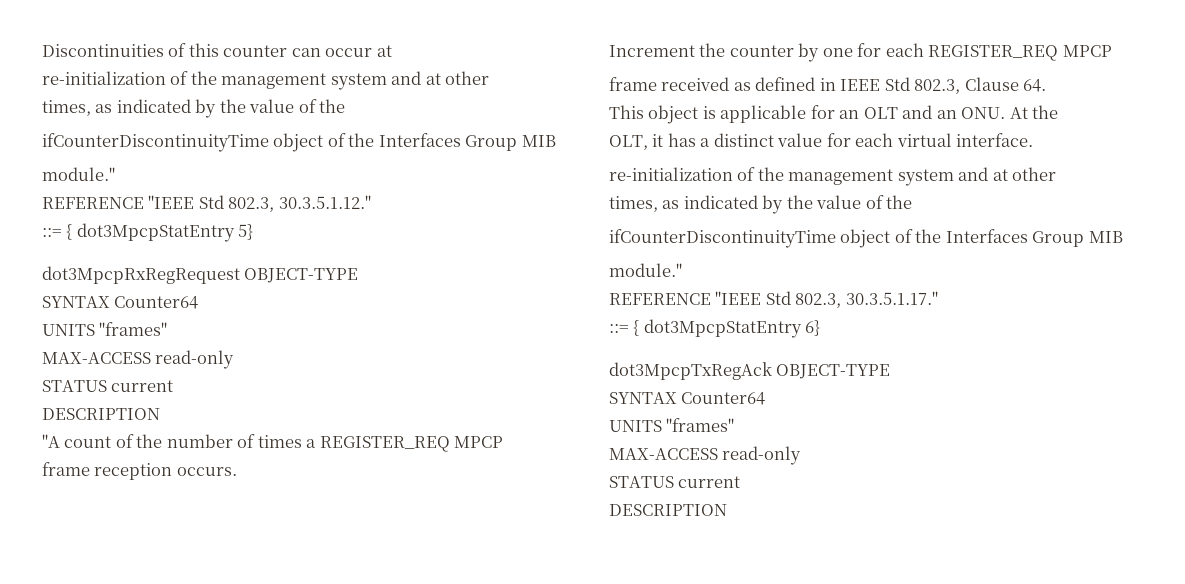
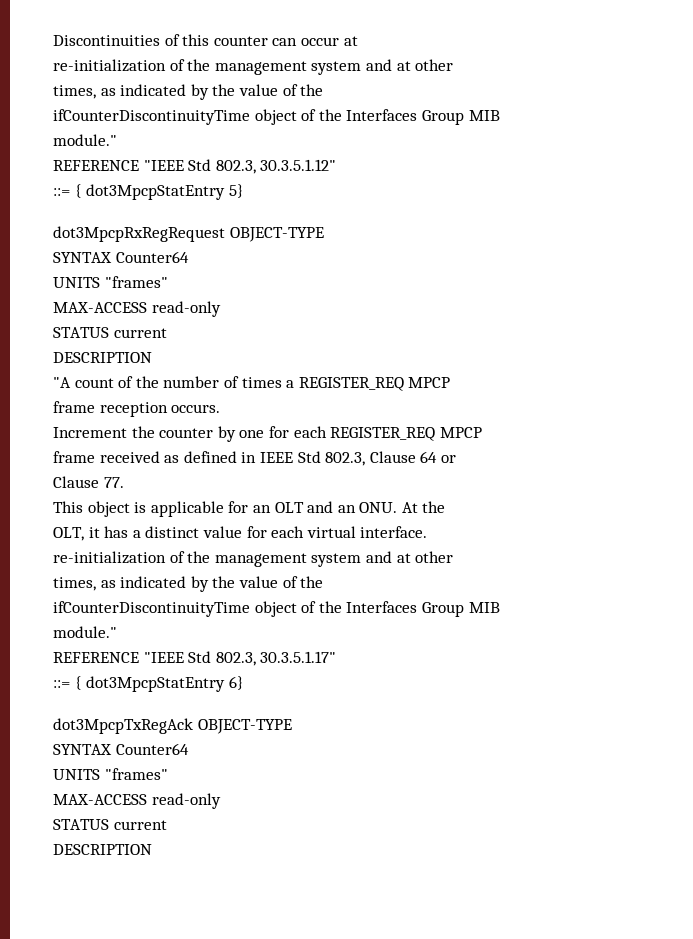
[278,195,371,209] 30.3.5.1.12." -> [260,159,337,171] 30.3.5.1.12"
[1023,79,1047,92] 64. -> [420,451,456,463] [53,476,124,488] 64 or // Clause 77.
[845,291,938,305] 30.3.5.1.17." -> [260,651,337,663] 30.3.5.1.17"

